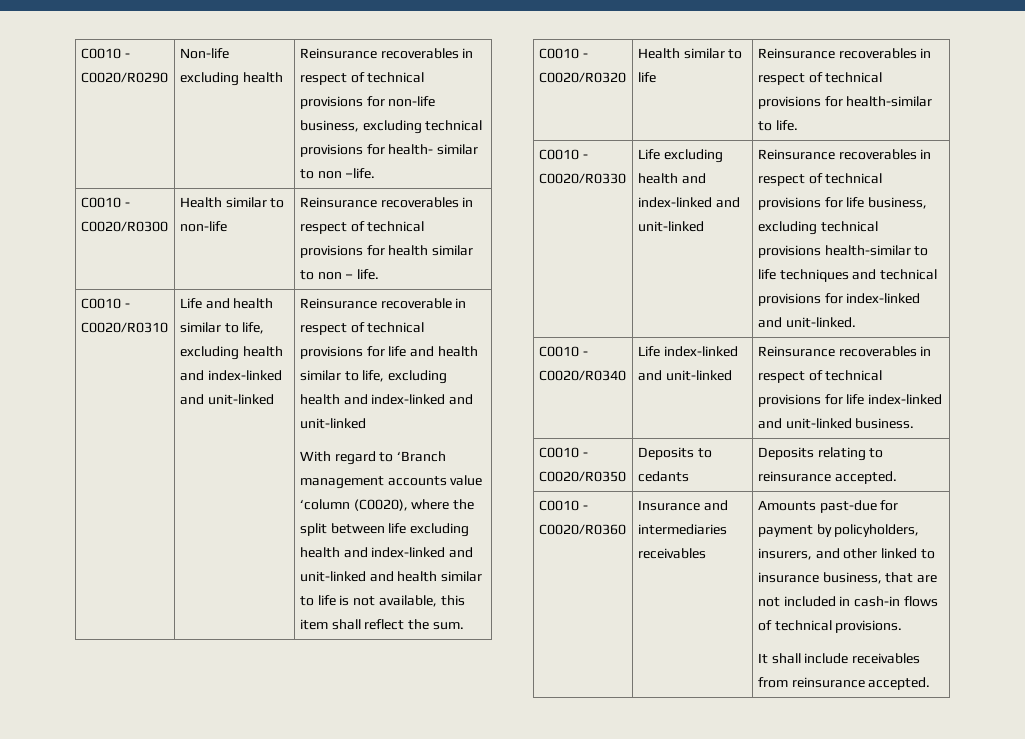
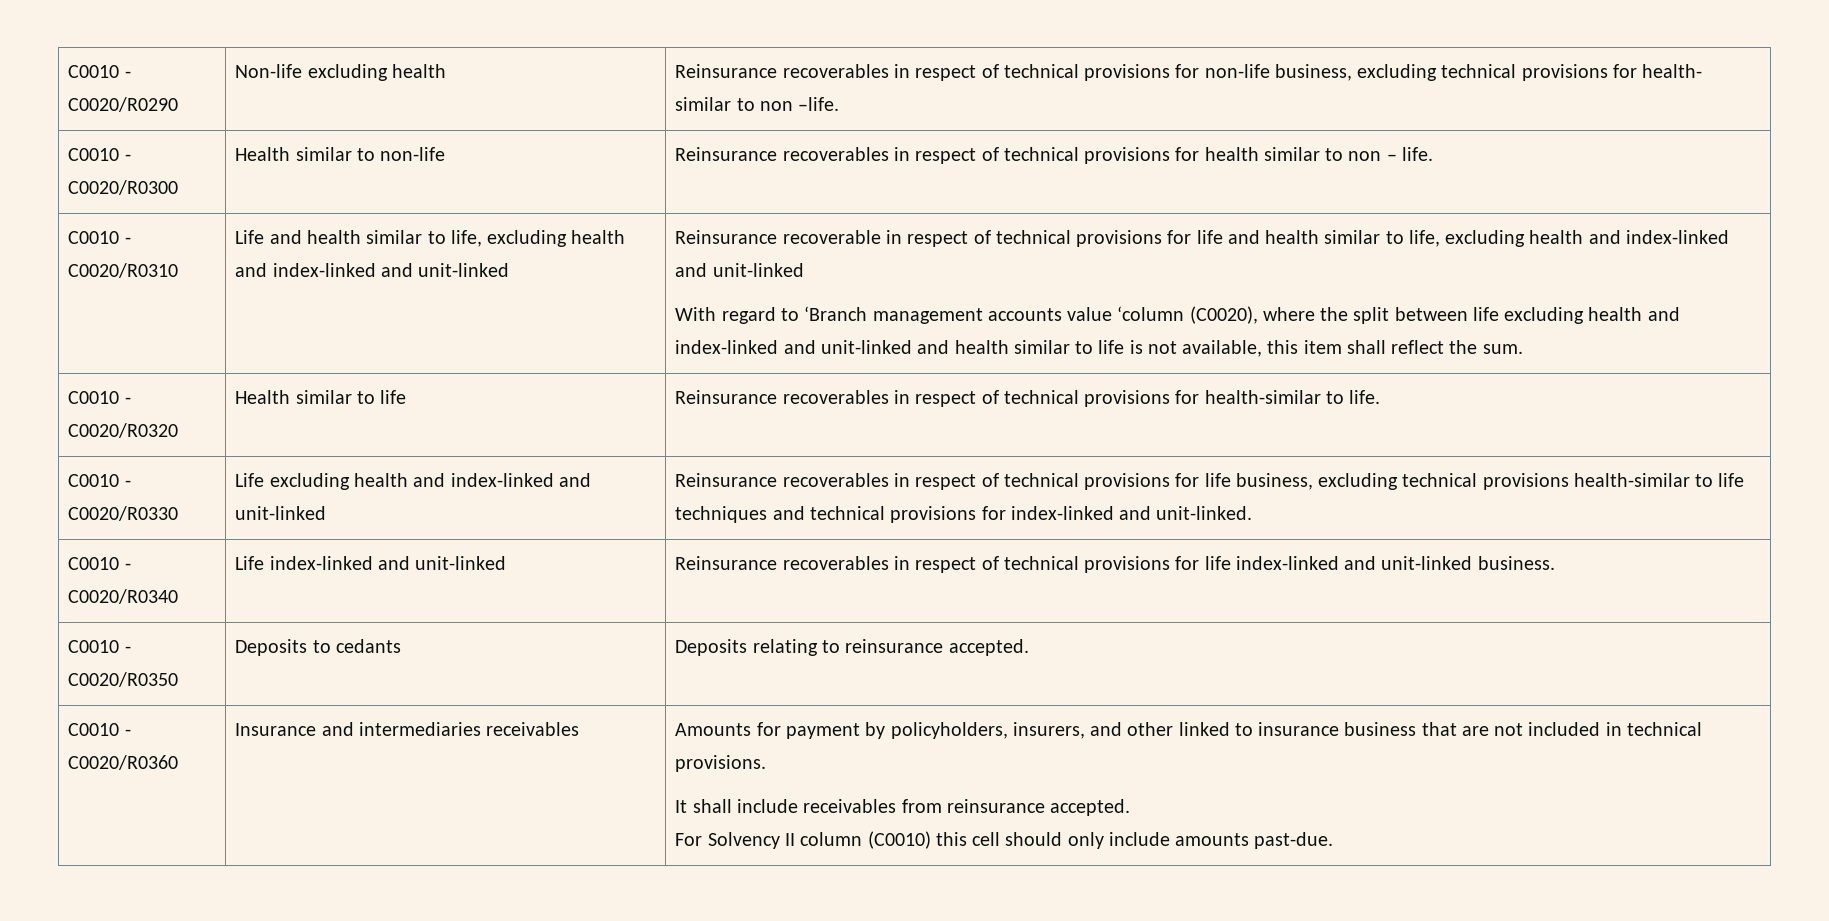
[819,500,877,513] past-due -> (752, 729) none
[822,572,882,584] business, -> [1344,722,1417,736] business
[854,596,938,607] [757,620,772,631] cash-in flows of -> (1622, 729) none
(931, 683) none -> [675,831,1334,849] // For Solvency II column (C0010) this cell should only include amounts past-due.

